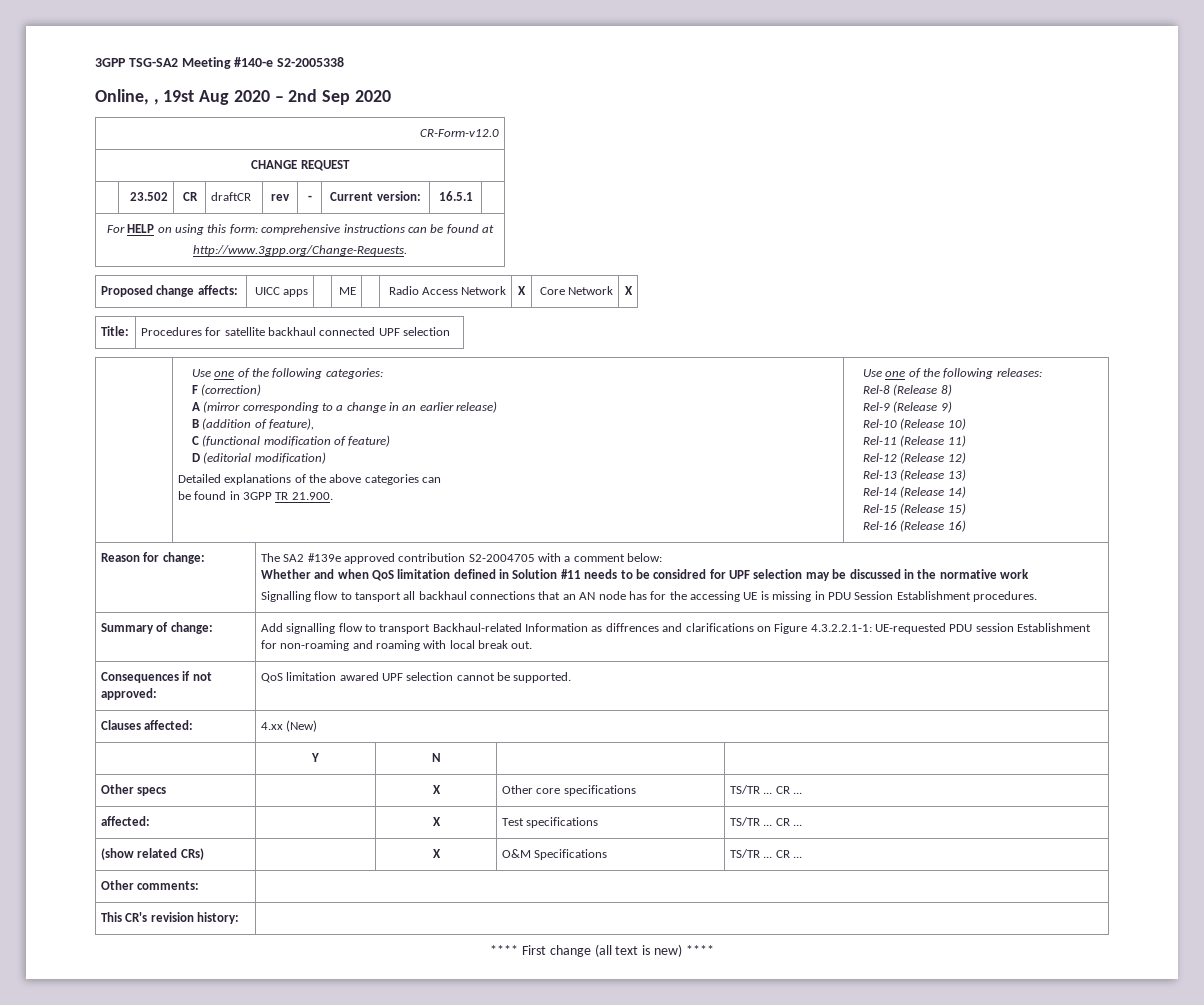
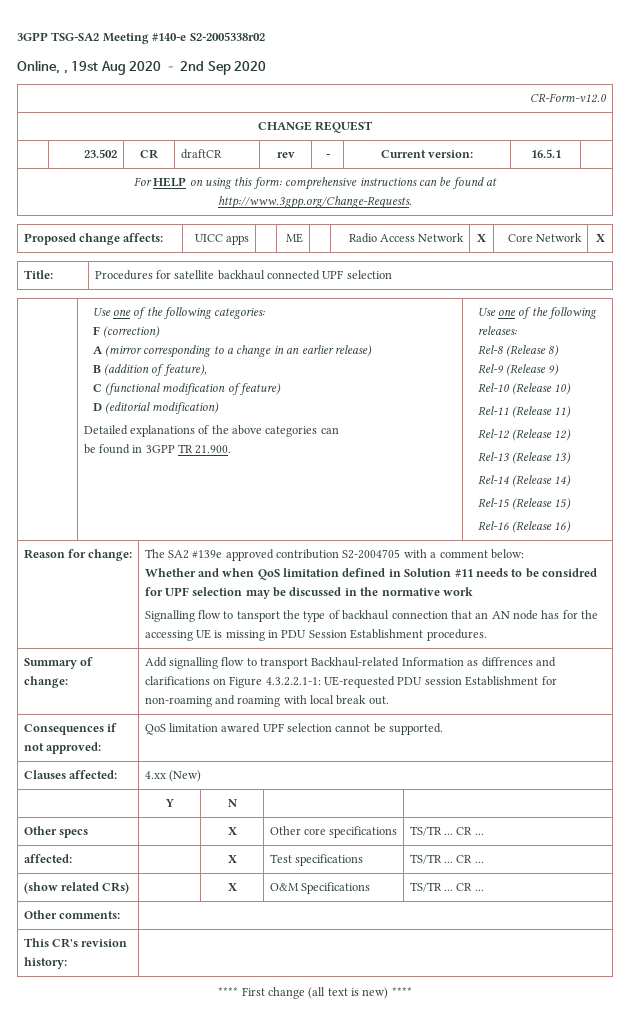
[277,57,345,67] S2-2005338 -> [189,32,265,41] S2-2005338r02
[403,591,536,600] all backhaul connections -> [283,610,448,622] the type of backhaul connection

